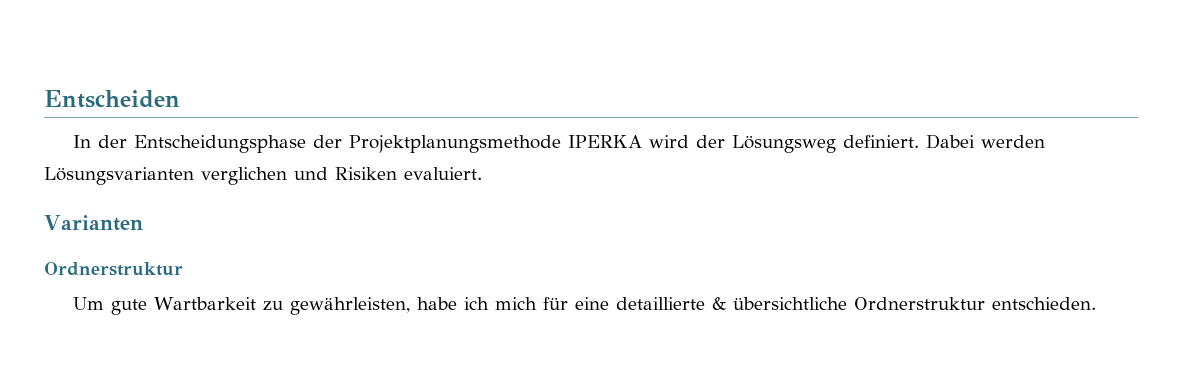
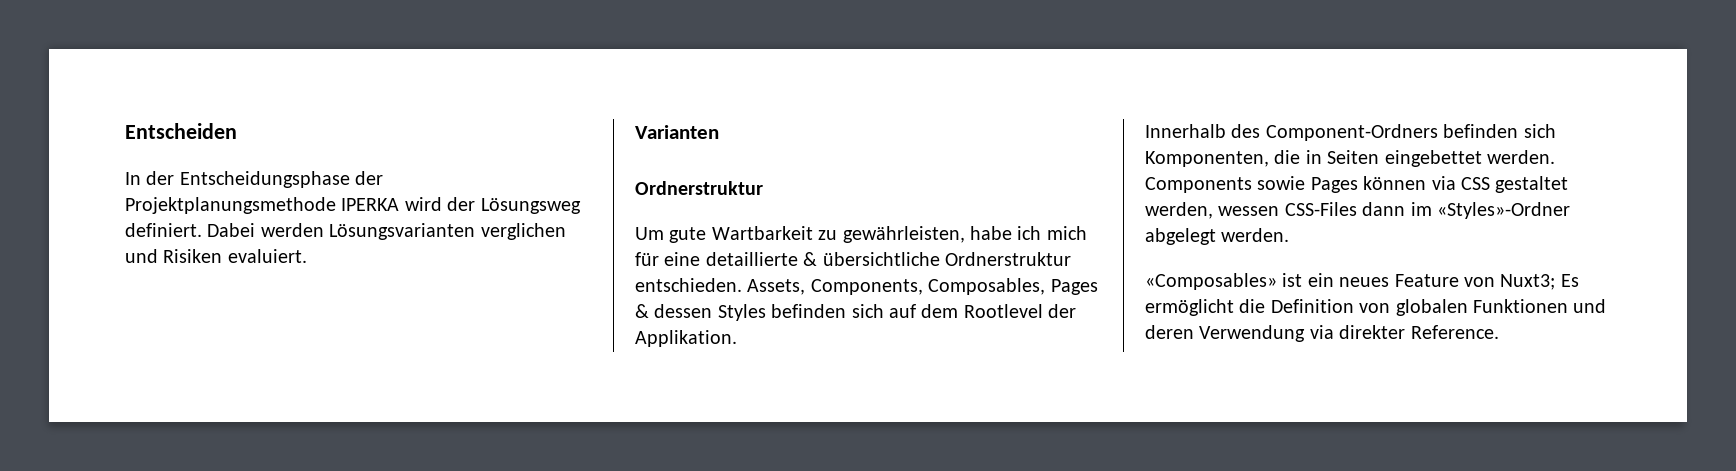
(1097, 303) none -> [747,278,1098,295] [635,304,1077,321] [635,330,737,347] [1145,124,1556,141] [1145,150,1555,167] [1145,176,1569,193] [1145,202,1570,219] [1145,228,1290,245] [1145,273,1579,290] [1145,299,1607,316] [1145,325,1499,342] Assets, Components, Composables, Pages & dessen Styles befinden sich auf dem Rootlevel der Applikation. // Innerhalb des Component-Ordners befinden sich Komponenten, die in Seiten eingebettet werden. Components sowie Pages können via CSS gestaltet werden, wessen CSS-Files dann im «Styles»-Ordner abgelegt werden. // «Composables» ist ein neues Feature von Nuxt3; Es ermöglicht die Definition von globalen Funktionen und deren Verwendung via direkter Reference.

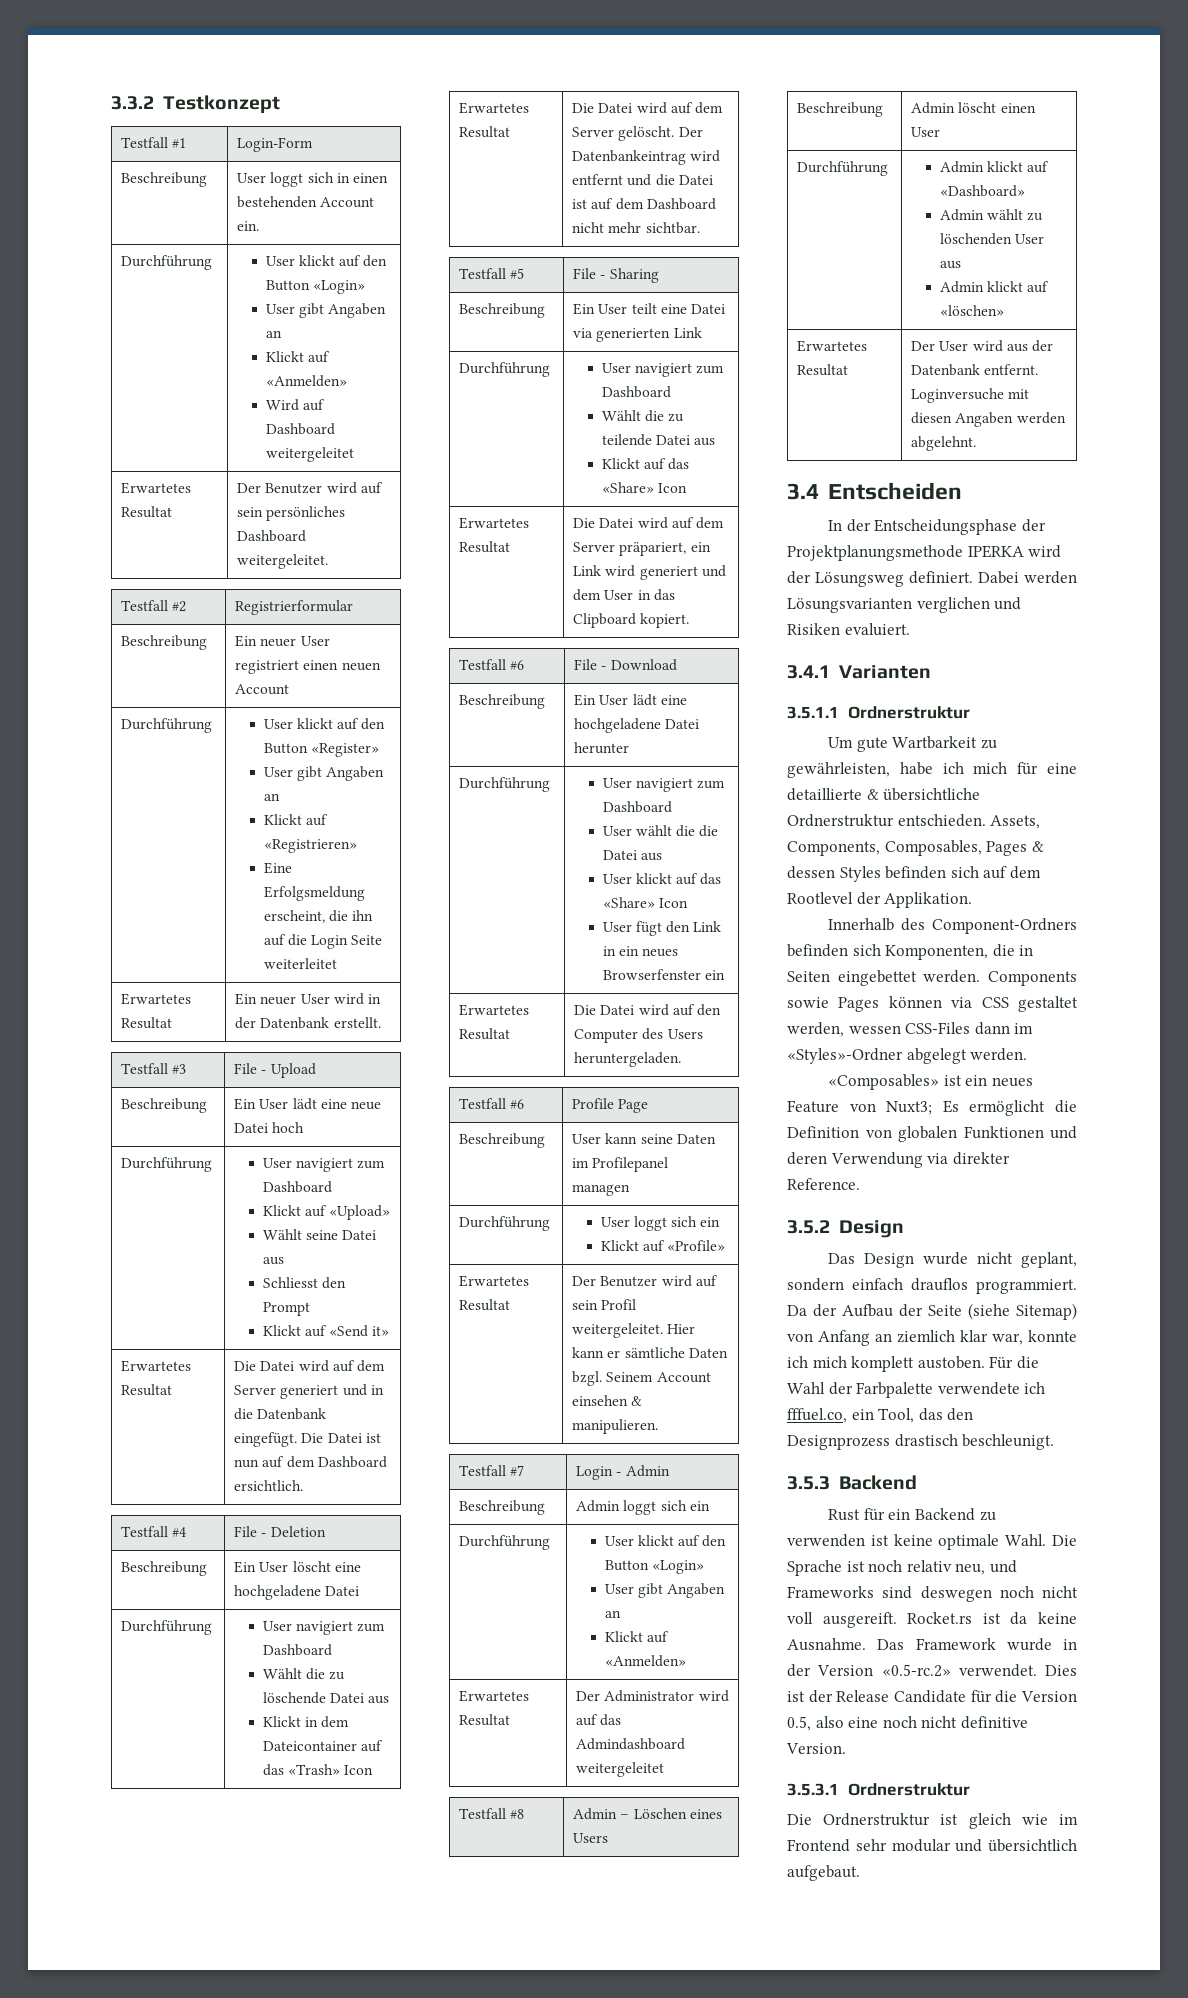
(125, 131) none -> [111,95,280,114] [121,137,187,148] [237,137,314,152] [121,172,208,187] [237,172,389,187] [237,196,375,208] [237,221,260,231] [121,255,213,270] [265,255,388,267] [265,280,365,294] [265,303,386,318] [265,330,282,338] [265,351,330,363] [265,375,347,387] [265,399,325,411] [265,423,335,435] [265,447,354,462] [121,482,192,494] [121,506,173,518] [237,482,383,494] [237,506,346,521] [237,530,307,542] [237,554,329,569] [121,600,187,612] [235,600,354,615] [121,635,208,650] [235,635,330,647] [235,660,381,674] [235,684,290,695] [121,718,213,733] [263,718,386,730] [263,743,379,757] [263,766,384,781] [263,793,280,801] [263,814,328,826] [263,839,357,853] [263,862,292,874] [263,886,365,901] [263,910,373,923] [263,934,383,949] [263,958,337,969] [121,993,192,1005] [121,1017,173,1029] [235,993,382,1005] [235,1017,381,1029] [121,1063,187,1074] [234,1063,316,1078] [121,1098,208,1113] [234,1098,382,1110] [234,1122,305,1133] [121,1157,213,1172] [262,1158,385,1172] [262,1181,332,1193] [262,1205,390,1220] [262,1229,376,1240] [262,1257,284,1265] [262,1277,346,1289] [262,1302,310,1316] [262,1325,390,1337] [121,1360,192,1372] [121,1384,173,1396] [234,1360,386,1372] [234,1384,384,1399] [234,1408,327,1420] [234,1432,381,1447] [234,1456,387,1468] [234,1480,304,1491] [121,1526,187,1537] [234,1526,326,1537] [121,1561,208,1576] [234,1561,361,1573] [234,1585,360,1600] [121,1620,213,1635] [262,1621,385,1635] [262,1644,332,1656] [262,1668,345,1680] [262,1692,389,1704] [262,1716,349,1728] [262,1740,383,1752] [262,1764,373,1776] [459,102,530,114] [459,126,511,138] [572,102,724,114] [572,126,703,141] [572,150,721,165] [572,174,713,186] [572,198,716,210] [572,222,700,234] [459,268,525,279] [573,268,659,283] [459,303,546,318] [573,303,726,315] [573,327,702,342] [459,362,551,377] [601,363,724,377] [601,386,671,398] [601,410,684,422] [601,434,715,446] [601,458,689,470] [601,482,687,493] [459,517,530,529] [459,541,511,553] [573,517,725,529] [573,542,711,556] [573,565,726,580] [573,589,675,601] [573,613,690,628] [459,659,525,670] [574,659,677,671] [459,694,546,709] [574,694,687,706] [574,718,700,733] [574,742,630,754] [459,777,551,792] [602,778,725,792] [602,801,672,813] [602,825,719,837] [602,850,662,861] [602,873,722,885] [602,897,688,908] [602,921,722,936] [602,946,678,957] [602,969,725,980] [459,1004,530,1016] [459,1028,511,1040] [574,1004,722,1016] [574,1028,703,1043] [574,1052,682,1067] [459,1098,525,1109] [572,1098,649,1113] [459,1133,546,1148] [572,1133,716,1144] [572,1157,669,1172] [572,1184,631,1196] [459,1216,551,1231] [600,1216,721,1231] [600,1240,725,1252] [459,1275,530,1287] [459,1299,511,1311] [572,1275,718,1287] [572,1299,637,1310] [572,1323,696,1338] [572,1347,728,1358] [572,1371,711,1386] [572,1395,643,1406] [572,1419,659,1434] [459,1465,525,1476] [576,1465,670,1480] [459,1500,546,1515] [576,1500,710,1515] [459,1535,551,1550] [604,1535,727,1547] [604,1560,704,1574] [604,1583,725,1598] [604,1610,621,1618] [604,1631,669,1643] [604,1655,686,1667] [459,1690,530,1702] [459,1714,511,1726] [576,1690,729,1702] [576,1714,622,1726] [576,1738,686,1750] [576,1762,665,1777] [459,1808,525,1819] [573,1808,722,1820] [573,1833,609,1843] [797,102,884,117] [911,102,1036,114] [911,127,941,137] [797,161,889,176] [939,161,1049,173] [939,185,1025,197] [939,209,1043,221] [939,233,1044,245] [939,261,961,269] [939,281,1049,293] [939,305,1004,316] [797,340,868,352] [797,364,849,376] [911,340,1054,352] [911,364,1039,376] [911,388,1030,403] [911,412,1066,427] [911,436,977,451] [787,483,819,500] 3.3.2 Testkonzept // Testfall #1 | Login-Form // Beschreibung | User loggt sich in einen bestehenden Account ein. // Durchführung | User klickt auf den Button «Login» // User gibt Angaben an // Klickt auf «Anmelden» // Wird auf Dashboard weitergeleitet // Erwartetes Resultat | Der Benutzer wird auf sein persönliches Dashboard weitergeleitet. // Testfall #2 | Registrierformular // Beschreibung | Ein neuer User registriert einen neuen Account // Durchführung | User klickt auf den Button «Register» // User gibt Angaben an // Klickt auf «Registrieren» // Eine Erfolgsmeldung erscheint, die ihn auf die Login Seite weiterleitet // Erwartetes Resultat | Ein neuer User wird in der Datenbank erstellt. // Testfall #3 | File - Upload // Beschreibung | Ein User lädt eine neue Datei hoch // Durchführung | User navigiert zum Dashboard // Klickt auf «Upload» // Wählt seine Datei aus // Schliesst den Prompt // Klickt auf «Send it» // Erwartetes Resultat | Die Datei wird auf dem Server generiert und in die Datenbank eingefügt. Die Datei ist nun auf dem Dashboard ersichtlich. // Testfall #4 | File - Deletion // Beschreibung | Ein User löscht eine hochgeladene Datei // Durchführung | User navigiert zum Dashboard // Wählt die zu löschende Datei aus // Klickt in dem Dateicontainer auf das «Trash» Icon // Erwartetes Resultat | Die Datei wird auf dem Server gelöscht. Der Datenbankeintrag wird entfernt und die Datei ist auf dem Dashboard nicht mehr sichtbar. // Testfall #5 | File - Sharing // Beschreibung | Ein User teilt eine Datei via generierten Link // Durchführung | User navigiert zum Dashboard // Wählt die zu teilende Datei aus // Klickt auf das «Share» Icon // Erwartetes Resultat | Die Datei wird auf dem Server präpariert, ein Link wird generiert und dem User in das Clipboard kopiert. // Testfall #6 | File - Download // Beschreibung | Ein User lädt eine hochgeladene Datei herunter // Durchführung | User navigiert zum Dashboard // User wählt die die Datei aus // User klickt auf das «Share» Icon // User fügt den Link in ein neues Browserfenster ein // Erwartetes Resultat | Die Datei wird auf den Computer des Users heruntergeladen. // Testfall #6 | Profile Page // Beschreibung | User kann seine Daten im Profilepanel managen // Durchführung | User loggt sich ein // Klickt auf «Profile» // Erwartetes Resultat | Der Benutzer wird auf sein Profil weitergeleitet. Hier kann er sämtliche Daten bzgl. Seinem Account einsehen & manipulieren. // Testfall #7 | Login - Admin // Beschreibung | Admin loggt sich ein // Durchführung | User klickt auf den Button «Login» // User gibt Angaben an // Klickt auf «Anmelden» // Erwartetes Resultat | Der Administrator wird auf das Admindashboard weitergeleitet // Testfall #8 | Admin – Löschen eines Users // Beschreibung | Admin löscht einen User // Durchführung | Admin klickt auf «Dashboard» // Admin wählt zu löschenden User aus // Admin klickt auf «löschen» // Erwartetes Resultat | Der User wird aus der Datenbank entfernt. Loginversuche mit diesen Angaben werden abgelehnt. // 3.4
(307, 256) none -> [787,665,830,679] 3.4.1
(719, 132) none -> [787,706,839,719] 3.5.1.1
(1499, 332) none -> [787,1220,904,1238] [828,1252,1077,1268] [787,1278,1077,1294] [787,1303,1077,1320] [787,1330,1077,1346] [787,1356,1039,1372] [787,1382,1046,1398] [787,1408,974,1423] [787,1434,1055,1450] [787,1475,917,1490] [828,1508,996,1521] [787,1534,1077,1550] [787,1560,1017,1576] [787,1586,1078,1602] [787,1612,1077,1628] [787,1638,1077,1651] [787,1664,1077,1677] [787,1690,1077,1703] [787,1716,1028,1731] [786,1743,846,1754] [787,1783,970,1796] [787,1813,1078,1829] [787,1839,1077,1852] [787,1865,860,1881] // 3.5.2 Design // Das Design wurde nicht geplant, sondern einfach drauflos programmiert. Da der Aufbau der Seite (siehe Sitemap) von Anfang an ziemlich klar war, konnte ich mich komplett austoben. Für die Wahl der Farbpalette verwendete ich fffuel.co, ein Tool, das den Designprozess drastisch beschleunigt. // 3.5.3 Backend // Rust für ein Backend zu verwenden ist keine optimale Wahl. Die Sprache ist noch relativ neu, und Frameworks sind deswegen noch nicht voll ausgereift. Rocket.rs ist da keine Ausnahme. Das Framework wurde in der Version «0.5-rc.2» verwendet. Dies ist der Release Candidate für die Version 0.5, also eine noch nicht definitive Version. // 3.5.3.1 Ordnerstruktur // Die Ordnerstruktur ist gleich wie im Frontend sehr modular und übersichtlich aufgebaut.

